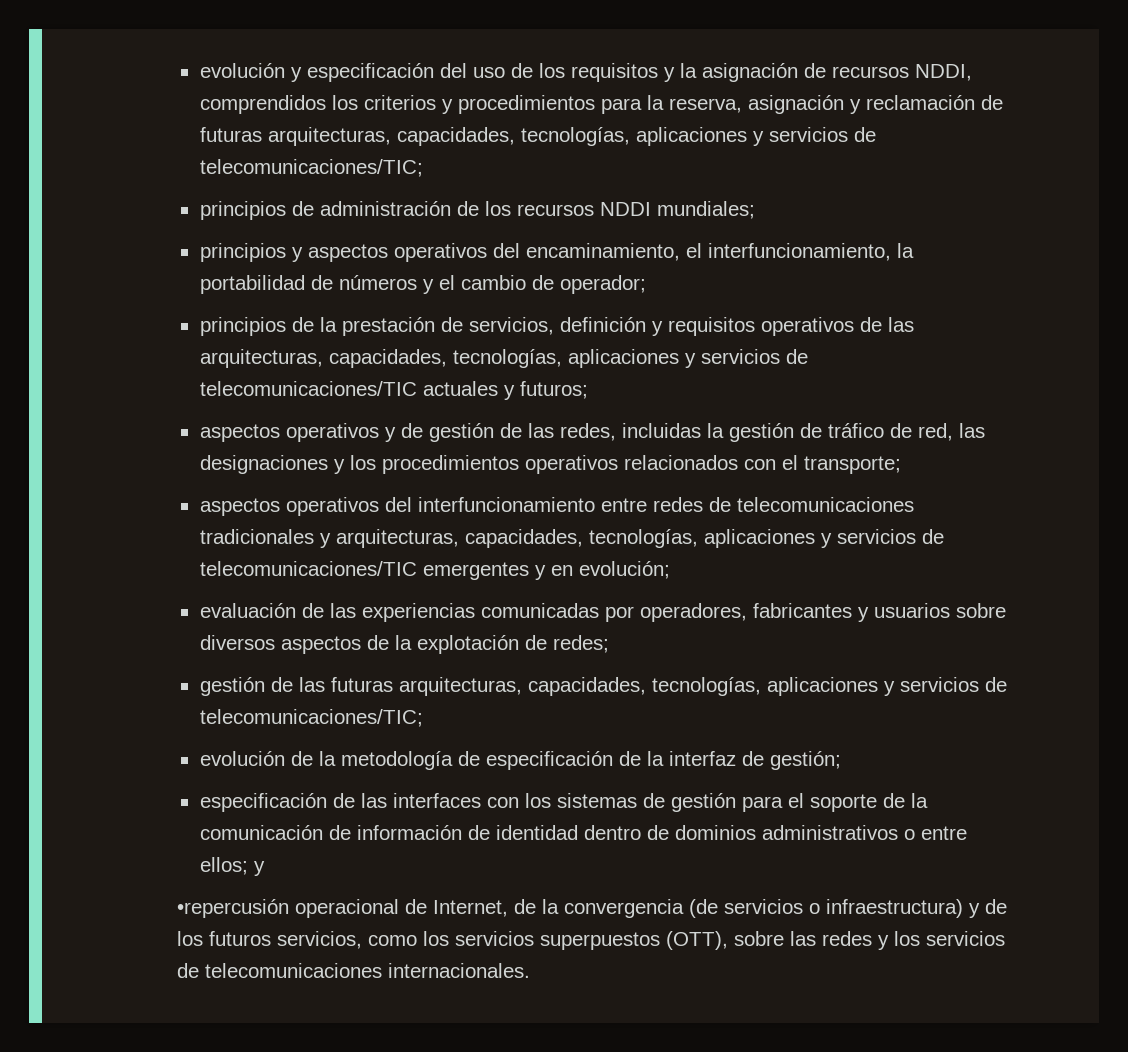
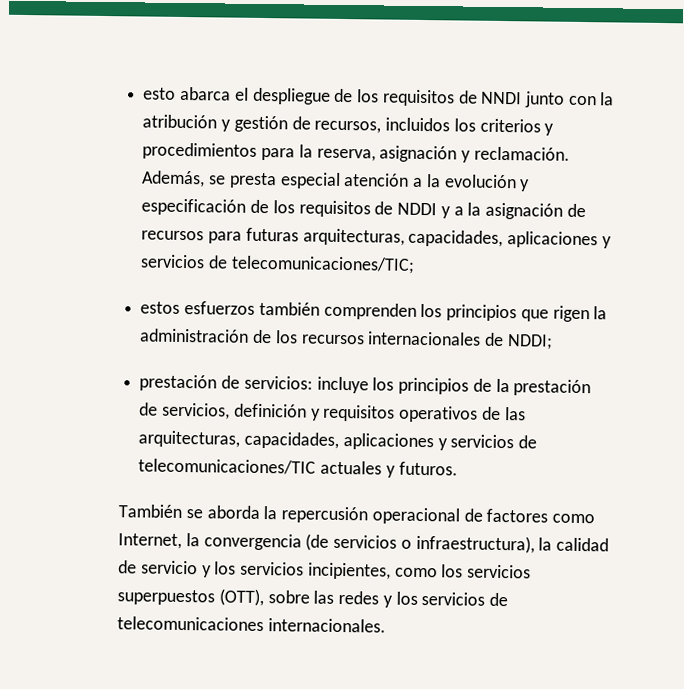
[199,63,972,82] [199,95,326,114] evolución y especificación del uso de los requisitos y la asignación de recursos NDDI, comprendidos -> [143,86,615,108] [142,114,451,134] esto abarca el despliegue de los requisitos de NNDI junto con la atribución y gestión de recursos, incluidos
[865,95,1003,110] [199,127,876,146] [199,159,423,177] [199,201,755,220] [199,243,914,262] [199,275,646,294] reclamación de futuras arquitecturas, capacidades, tecnologías, aplicaciones y servicios de telecomunicaciones/TIC; // principios de administración de los recursos NDDI mundiales; // principios y aspectos operativos del encaminamiento, el interfuncionamiento, la portabilidad de números y el cambio de operador; // -> [473,146,570,161] [141,170,531,192] [141,198,586,220] [141,227,612,249] [140,254,415,274] [140,301,608,323] [140,328,553,350] [139,374,395,394] reclamación. Además, se presta especial atención a la evolución y especificación de los requisitos de NDDI y a la asignación de recursos para futuras arquitecturas, capacidades, aplicaciones y servicios de telecomunicaciones/TIC; // estos esfuerzos también comprenden los principios que rigen la administración de los recursos internacionales de NDDI; // prestación de servicios: incluye los
[452,349,562,368] tecnologías, -> (340, 440) none
[519,381,588,399] [199,423,985,442] [199,455,901,474] [199,497,914,516] [199,529,944,548] [199,561,670,580] [199,603,1006,622] [199,635,609,654] [199,677,1007,696] [199,709,423,727] [199,751,841,770] [199,793,928,812] [199,825,967,840] [199,857,265,876] [177,899,537,918] futuros; // aspectos operativos y de gestión de las redes, incluidas la gestión de tráfico de red, las designaciones y los procedimientos operativos relacionados con el transporte; // aspectos operativos del interfuncionamiento entre redes de telecomunicaciones tradicionales y arquitecturas, capacidades, tecnologías, aplicaciones y servicios de telecomunicaciones/TIC emergentes y en evolución; // evaluación de las experiencias comunicadas por operadores, fabricantes y usuarios sobre diversos aspectos de la explotación de redes; // gestión de las futuras arquitecturas, capacidades, tecnologías, aplicaciones y servicios de telecomunicaciones/TIC; // evolución de la metodología de especificación de la interfaz de gestión; // especificación de las interfaces con los sistemas de gestión para el soporte de la comunicación de información de identidad dentro de dominios administrativos o entre ellos; y // •repercusión operacional de Internet, de -> [398,461,458,476] [118,504,596,525] [118,533,183,550] futuros. // También se aborda la repercusión operacional de factores como Internet,
[826,899,1008,918] [177,931,363,949] infraestructura) y de los futuros servicios, -> [415,534,610,554] [118,560,391,580] infraestructura), la calidad de servicio y los servicios incipientes,

